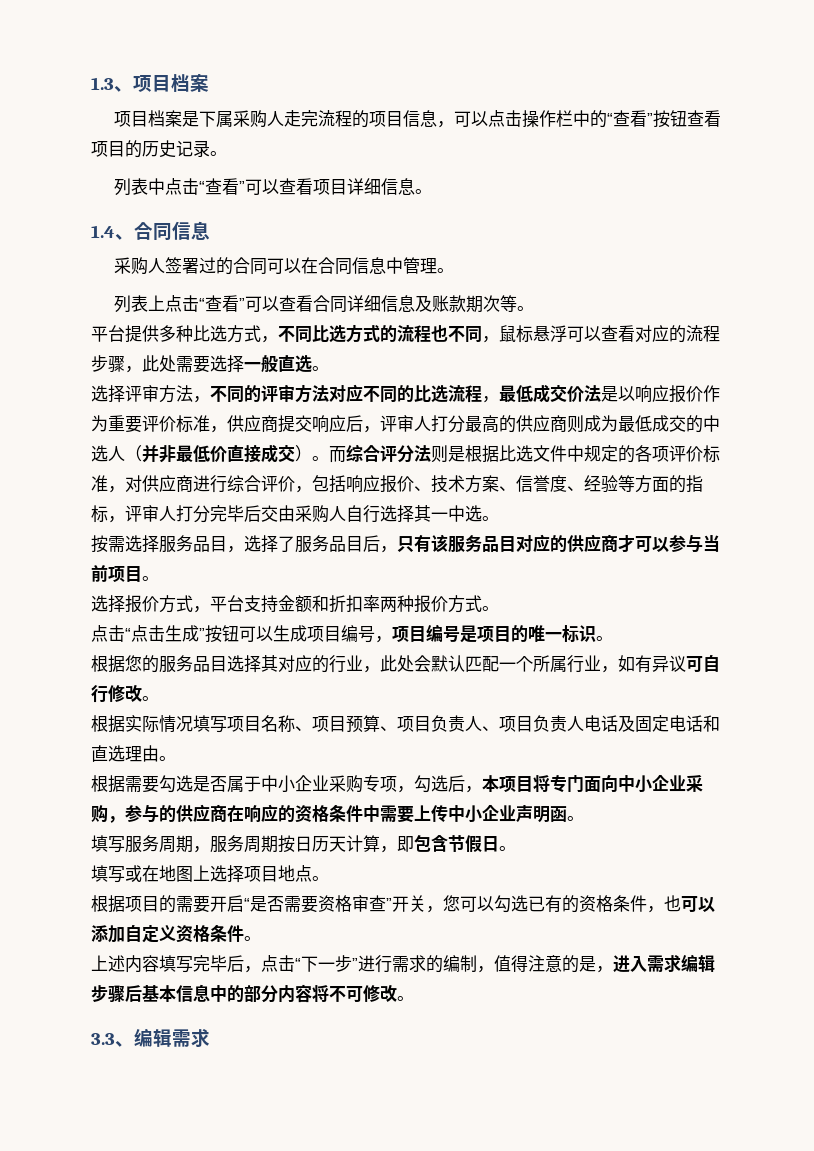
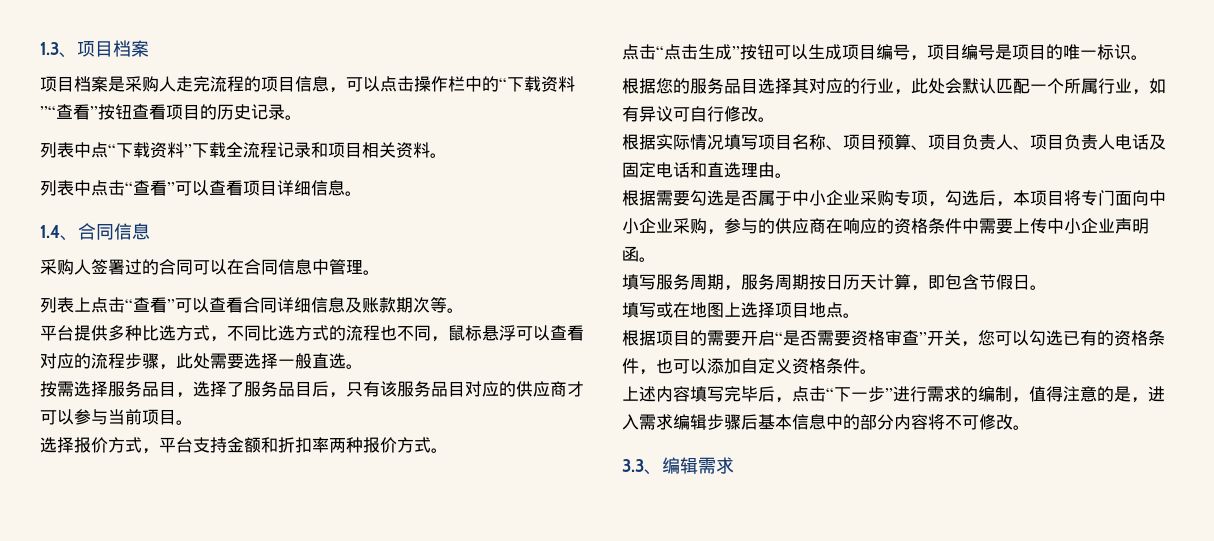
[198,111,233,127] 下属 -> (125, 84) none
(613, 119) none -> [507,76,575,92] [40,106,56,118] 下载资料”“
(227, 153) none -> [40,142,447,158] // 列表中点“下载资料”下载全流程记录和项目相关资料。
[91,384,720,403] [91,415,720,433] [91,444,720,463] [91,475,703,493] [91,505,499,523] // 选择评审方法，不同的评审方法对应不同的比选流程，最低成交价法是以响应报价作为重要评价标准，供应商提交响应后，评审人打分最高的供应商则成为最低成交的中选人（并非最低价直接成交）。而综合评分法则是根据比选文件中规定的各项评价标准，对供应商进行综合评价，包括响应报价、技术方案、信誉度、经验等方面的指标，评审人打分完毕后交由采购人自行选择其一中选。 -> (363, 366) none

